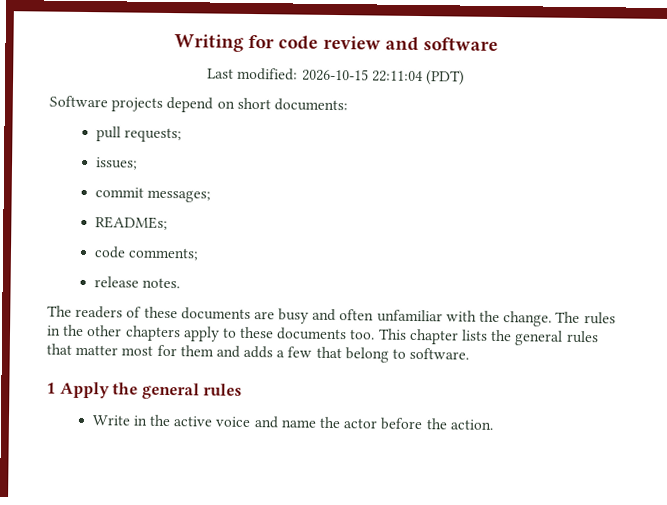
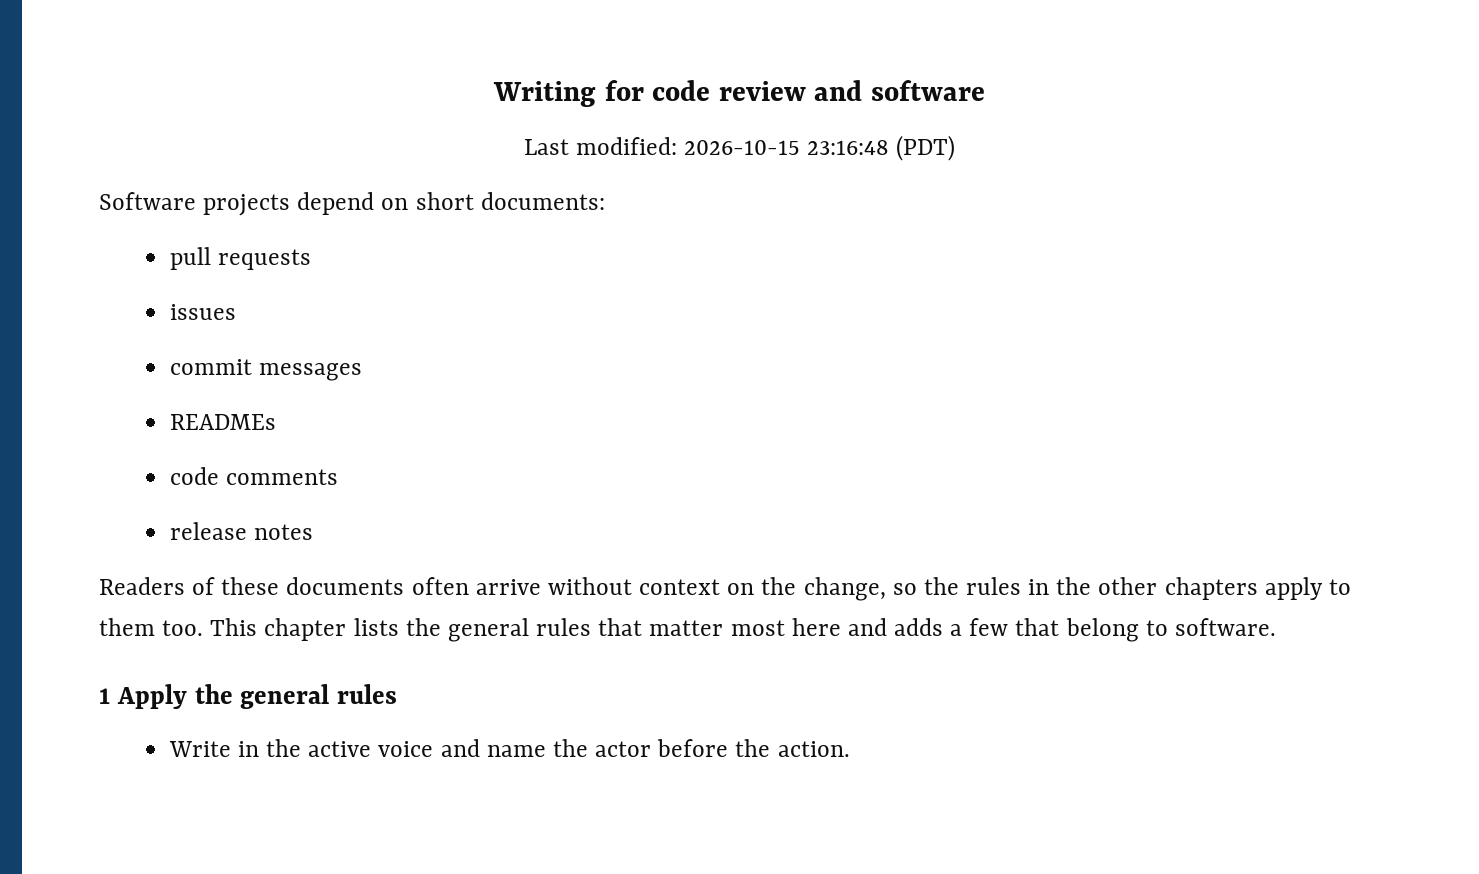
[371,70,423,83] 22:11:04 -> [807,140,890,155] 23:16:48
[123,127,182,143] [94,157,138,170] requests; // issues; -> [217,249,311,270] [169,304,236,320] requests // issues
[146,189,211,203] [94,216,168,230] [93,246,199,261] messages; // READMEs; // code comments; -> [258,363,362,381] [169,414,276,430] [169,467,338,485] messages // READMEs // code comments
[141,277,180,289] [47,305,581,327] notes. // The readers of these documents are busy and often unfamiliar with the change. The -> [253,524,313,540] [99,577,959,601] notes // Readers of these documents often arrive without context on the change, so the
[239,326,348,341] these documents -> [99,618,155,636] them
[156,344,214,357] for them -> [791,618,841,636] here

